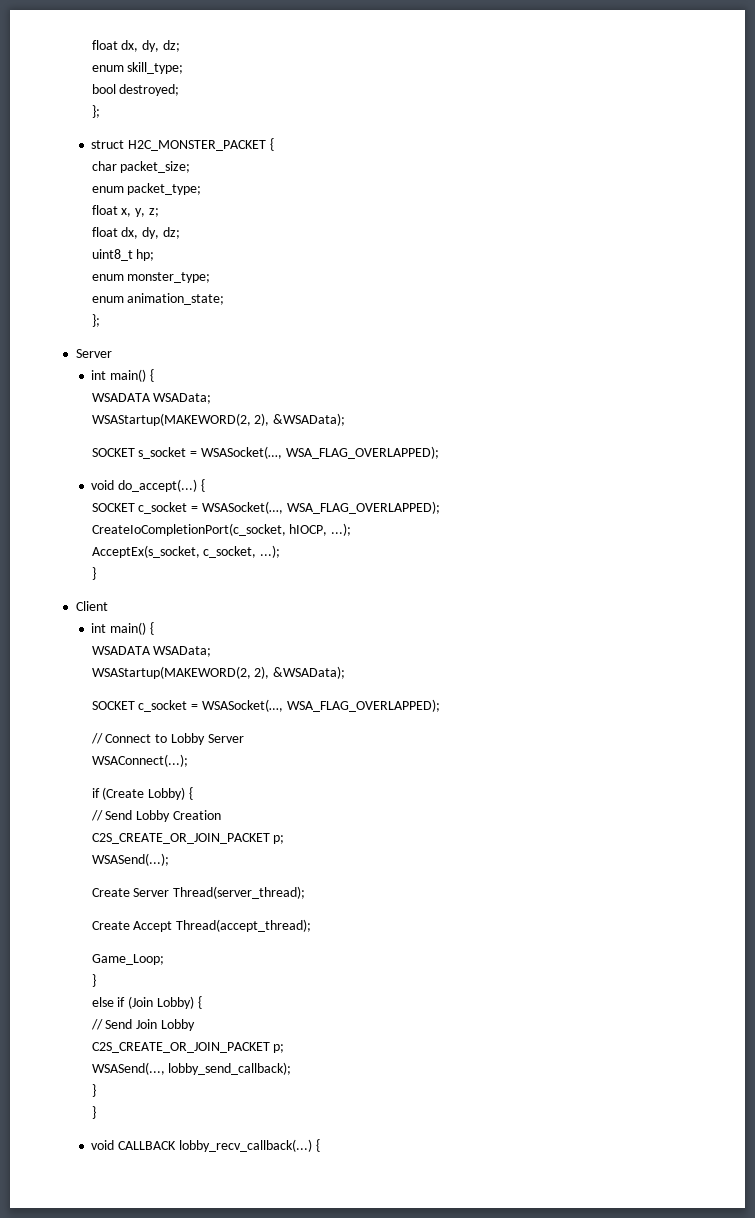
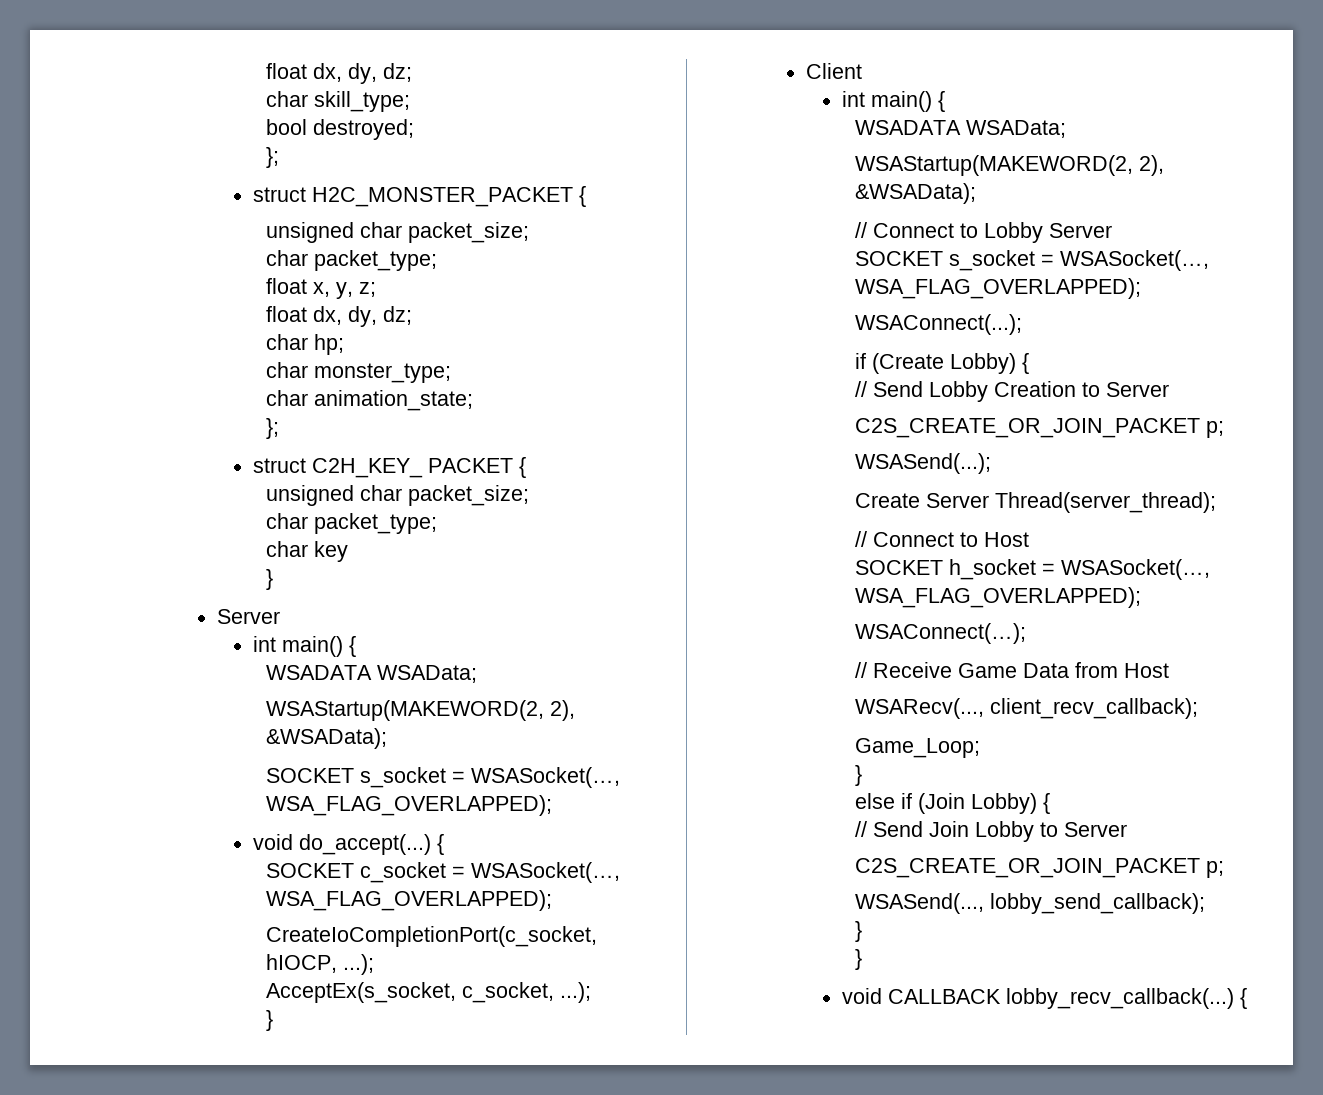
[91,40,180,52] [91,65,124,72] float dx, dy, dz; // enum -> [265,63,412,84] [265,91,308,107] float dx, dy, dz; // char
[91,161,191,173] [91,186,124,193] char packet_size; // enum -> [265,222,529,243] [265,250,308,266] unsigned char packet_size; // char
[91,249,133,261] uint8_t -> [265,334,308,350] char
[91,274,124,281] enum -> [265,362,308,378] char
[91,296,124,303] enum -> [265,390,308,406] char
(100, 320) none -> [253,457,527,478] [265,485,529,506] [265,513,437,534] [265,541,348,562] [265,569,273,590] // struct C2H_KEY_ PACKET { // unsigned char packet_size; // char packet_type; // char key // }
[91,699,440,712] // SOCKET c_socket = WSASocket(…, WSA_FLAG_OVERLAPPED); -> (976, 193) none
(244, 738) none -> [854,250,1209,271] [854,278,1141,299] // SOCKET s_socket = WSASocket(…, WSA_FLAG_OVERLAPPED);
(221, 815) none -> [1081,382,1169,397] to Server
[91,919,312,932] Create Accept Thread(accept_thread); -> [854,531,1029,547] [854,559,1210,580] [854,587,1141,608] [854,623,1026,644] [854,662,1169,678] [854,698,1198,719] // Connect to Host // SOCKET h_socket = WSASocket(…, WSA_FLAG_OVERLAPPED); // WSAConnect(…); // // Receive Game Data from Host // WSARecv(..., client_recv_callback);
(195, 1025) none -> [1039,822,1127,837] to Server

